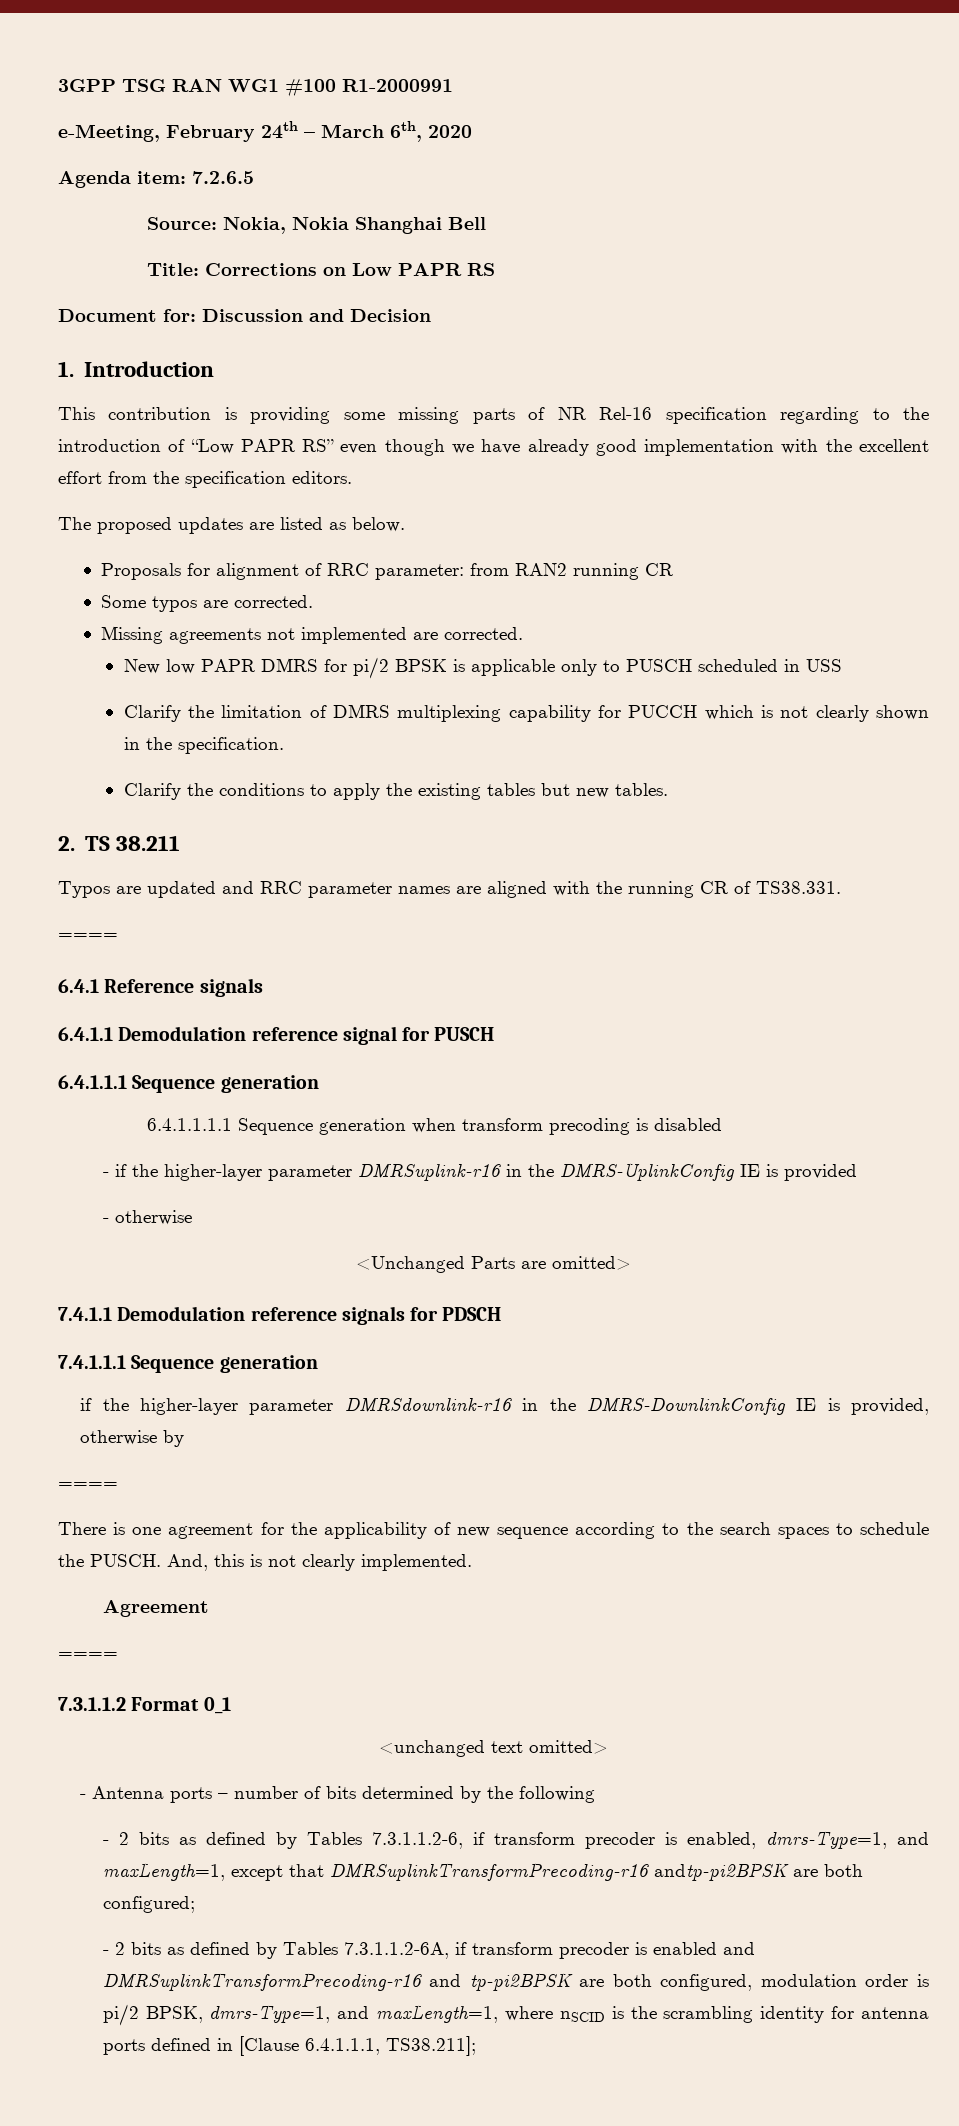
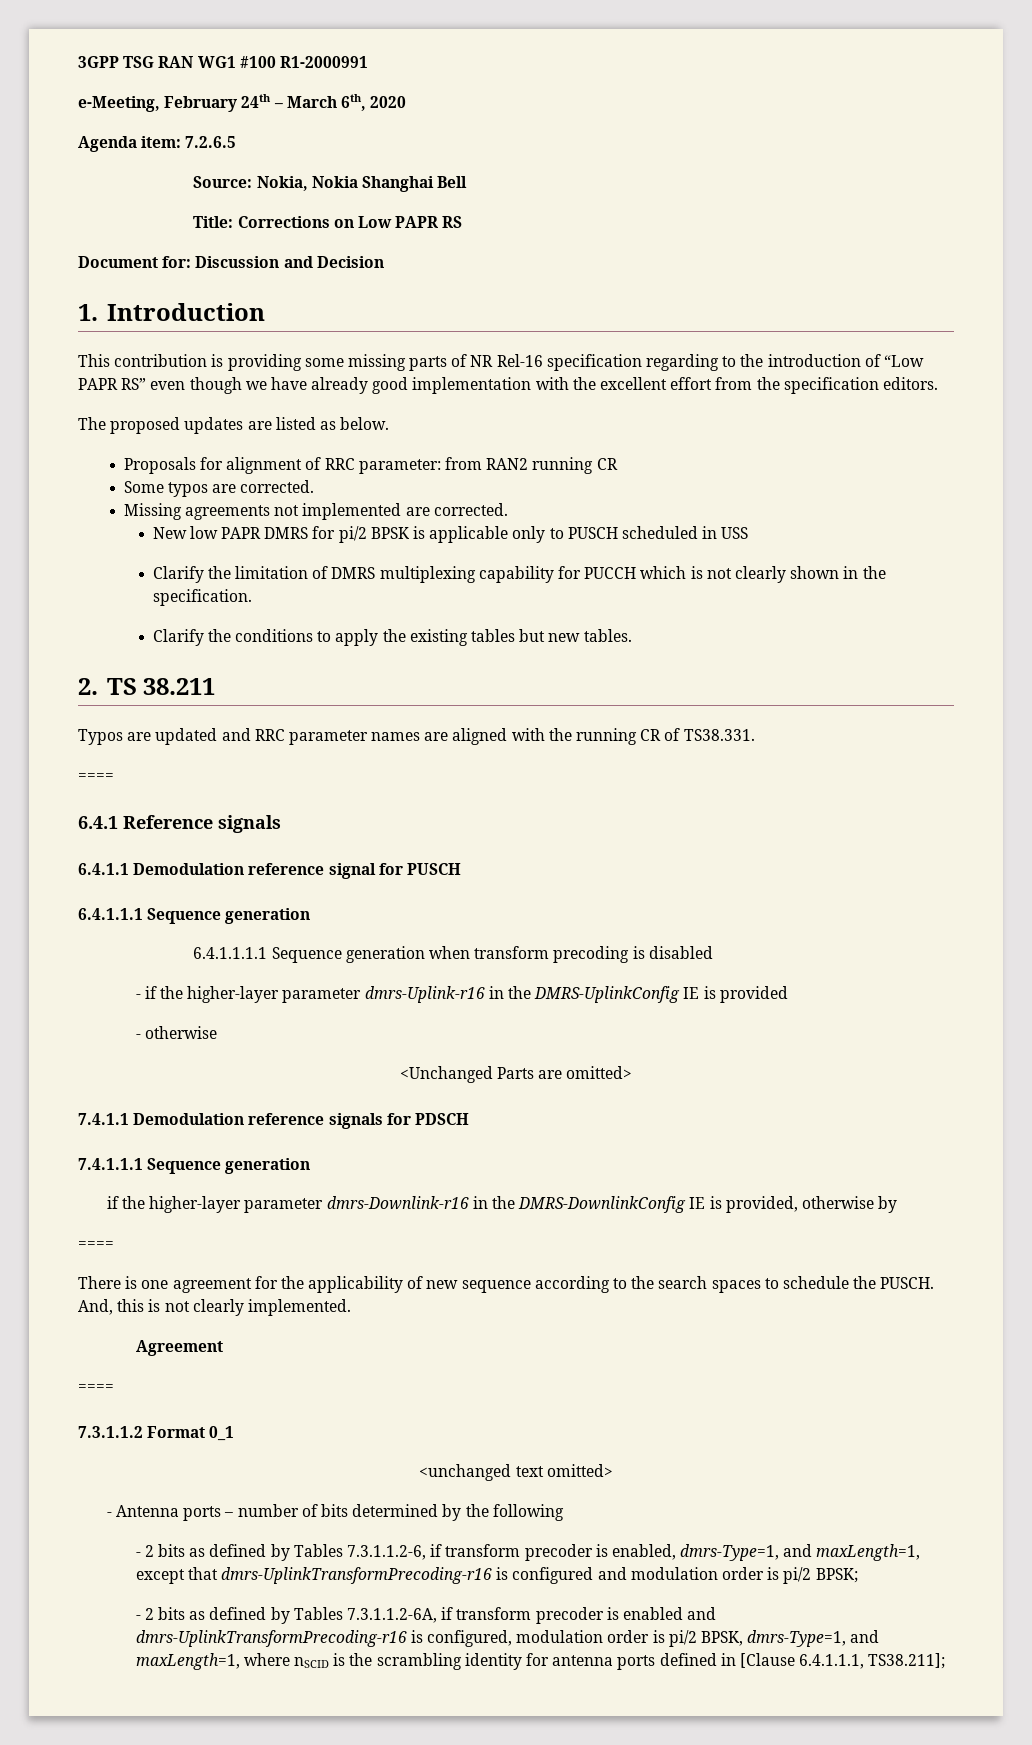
[357,1163,501,1181] DMRSuplink-r16 -> [364,986,485,1003] dmrs-Uplink-r16
[344,1397,512,1412] DMRSdownlink-r16 -> [326,1196,469,1210] dmrs-Downlink-r16
[329,1863,863,1881] [102,1896,195,1913] DMRSuplinkTransformPrecoding-r16 andtp-pi2BPSK are both configured; -> [221,1567,858,1584] dmrs-UplinkTransformPrecoding-r16 is configured and modulation order is pi/2 BPSK;
[102,1973,652,1991] DMRSuplinkTransformPrecoding-r16 and tp-pi2BPSK are both -> [135,1630,423,1647] dmrs-UplinkTransformPrecoding-r16 is

